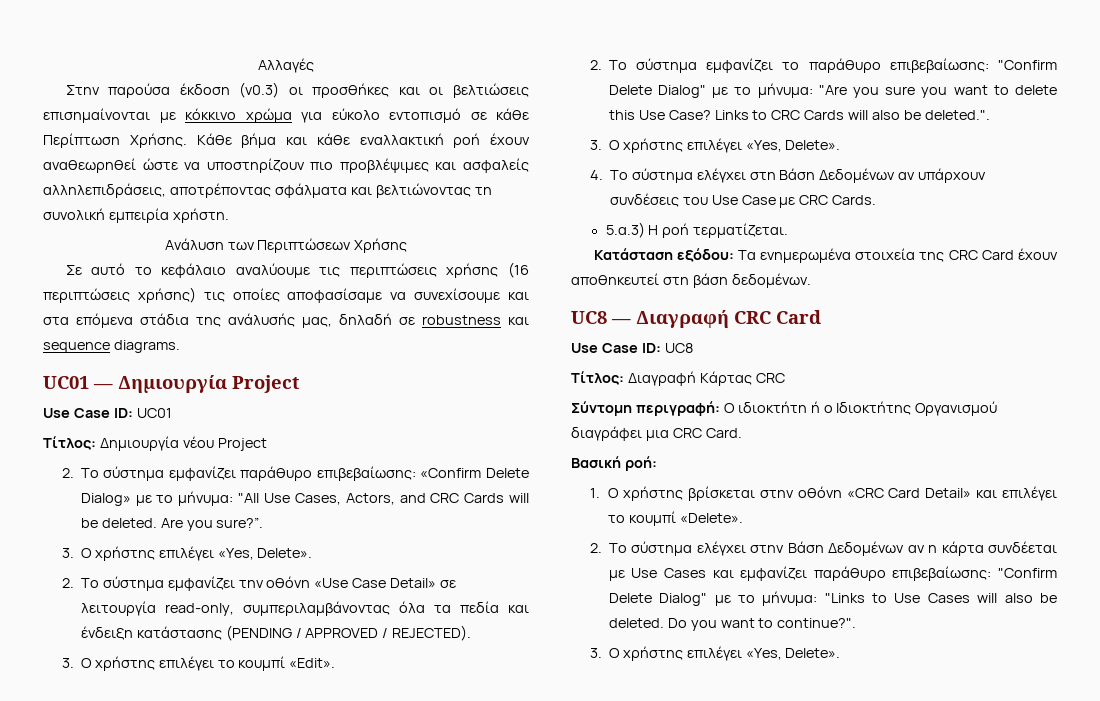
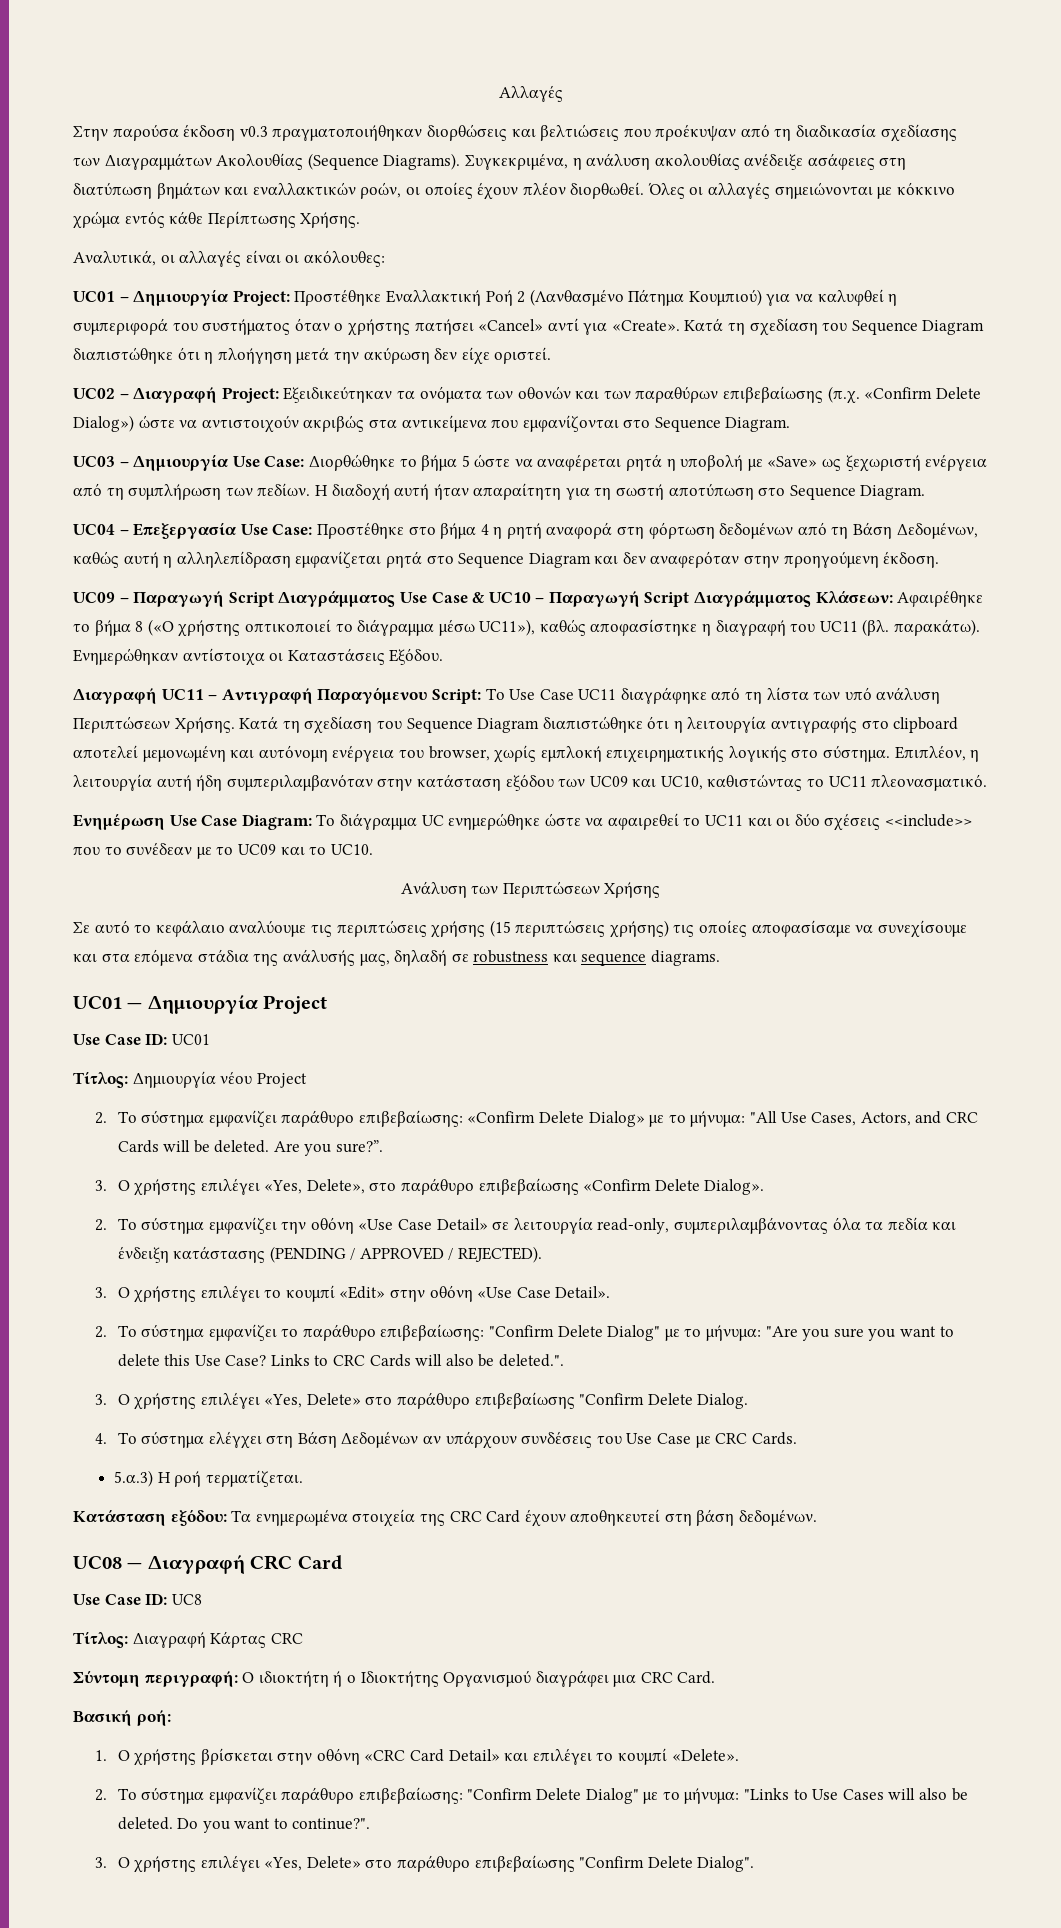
[239,82,529,98] [43,108,529,123] [43,133,530,148] [43,158,529,173] [43,183,492,198] [43,208,229,223] (v0.3) oι προσθήκες και οι βελτιώσεις επισημαίνονται με κόκκινο χρώμα για εύκολο εντοπισμό σε κάθε Περίπτωση Χρήσης. Κάθε βήμα και κάθε εναλλακτική ροή έχουν αναθεωρηθεί ώστε να υποστηρίζουν πιο προβλέψιμες και ασφαλείς αλληλεπιδράσεις, αποτρέποντας σφάλματα και βελτιώνοντας τη συνολική εμπειρία χρήστη. -> [239,124,957,142] [73,153,907,170] [73,182,955,200] [73,211,361,229] [73,250,385,267] [73,289,898,306] [73,318,985,336] [73,347,552,365] [73,386,981,404] [73,415,791,433] [73,454,988,472] [73,483,926,501] [73,522,978,539] [73,551,940,568] [73,590,984,607] [73,619,981,637] [73,648,444,666] [73,687,941,704] [73,716,959,734] [73,745,980,763] [73,774,988,791] [73,813,973,831] [73,842,373,859] v0.3 πραγματοποιήθηκαν διορθώσεις και βελτιώσεις που προέκυψαν από τη διαδικασία σχεδίασης των Διαγραμμάτων Ακολουθίας (Sequence Diagrams). Συγκεκριμένα, η ανάλυση ακολουθίας ανέδειξε ασάφειες στη διατύπωση βημάτων και εναλλακτικών ροών, οι οποίες έχουν πλέον διορθωθεί. Όλες οι αλλαγές σημειώνονται με κόκκινο χρώμα εντός κάθε Περίπτωσης Χρήσης. // Αναλυτικά, οι αλλαγές είναι οι ακόλουθες: // UC01 – Δημιουργία Project: Προστέθηκε Εναλλακτική Ροή 2 (Λανθασμένο Πάτημα Κουμπιού) για να καλυφθεί η συμπεριφορά του συστήματος όταν ο χρήστης πατήσει «Cancel» αντί για «Create». Κατά τη σχεδίαση του Sequence Diagram διαπιστώθηκε ότι η πλοήγηση μετά την ακύρωση δεν είχε οριστεί. // UC02 – Διαγραφή Project: Εξειδικεύτηκαν τα ονόματα των οθονών και των παραθύρων επιβεβαίωσης (π.χ. «Confirm Delete Dialog») ώστε να αντιστοιχούν ακριβώς στα αντικείμενα που εμφανίζονται στο Sequence Diagram. // UC03 – Δημιουργία Use Case: Διορθώθηκε το βήμα 5 ώστε να αναφέρεται ρητά η υποβολή με «Save» ως ξεχωριστή ενέργεια από τη συμπλήρωση των πεδίων. Η διαδοχή αυτή ήταν απαραίτητη για τη σωστή αποτύπωση στο Sequence Diagram. // UC04 – Επεξεργασία Use Case: Προστέθηκε στο βήμα 4 η ρητή αναφορά στη φόρτωση δεδομένων από τη Βάση Δεδομένων, καθώς αυτή η αλληλεπίδραση εμφανίζεται ρητά στο Sequence Diagram και δεν αναφερόταν στην προηγούμενη έκδοση. // UC09 – Παραγωγή Script Διαγράμματος Use Case & UC10 – Παραγωγή Script Διαγράμματος Κλάσεων: Αφαιρέθηκε το βήμα 8 («Ο χρήστης οπτικοποιεί το διάγραμμα μέσω UC11»), καθώς αποφασίστηκε η διαγραφή του UC11 (βλ. παρακάτω). Ενημερώθηκαν αντίστοιχα οι Καταστάσεις Εξόδου. // Διαγραφή UC11 – Αντιγραφή Παραγόμενου Script: Το Use Case UC11 διαγράφηκε από τη λίστα των υπό ανάλυση Περιπτώσεων Χρήσης. Κατά τη σχεδίαση του Sequence Diagram διαπιστώθηκε ότι η λειτουργία αντιγραφής στο clipboard αποτελεί μεμονωμένη και αυτόνομη ενέργεια του browser, χωρίς εμπλοκή επιχειρηματικής λογικής στο σύστημα. Επιπλέον, η λειτουργία αυτή ήδη συμπεριλαμβανόταν στην κατάσταση εξόδου των UC09 και UC10, καθιστώντας το UC11 πλεονασματικό. // Ενημέρωση Use Case Diagram: Το διάγραμμα UC ενημερώθηκε ώστε να αφαιρεθεί το UC11 και οι δύο σχέσεις <<include>> που το συνέδεαν με το UC09 και το UC10.
[508,262,529,278] (16 -> [489,920,511,937] (15
[257,548,313,558] Delete». -> [306,1178,765,1195] Delete», στο παράθυρο επιβεβαίωσης «Confirm Delete Dialog».
[289,658,336,668] «Edit». -> [339,1285,611,1302] «Edit» στην οθόνη «Use Case Detail».
[785,140,841,150] Delete». -> [306,1392,749,1409] Delete» στο παράθυρο επιβεβαίωσης "Confirm Delete Dialog.
[571,311,607,324] UC8 -> [73,1556,122,1569] UC08
[696,541,1057,556] [608,568,734,581] ελέγχει στην Βάση Δεδομένων αν η κάρτα συνδέεται με Use Cases και -> (205, 1795) none
[785,648,841,658] Delete». -> [306,1855,755,1872] Delete» στο παράθυρο επιβεβαίωσης "Confirm Delete Dialog".

